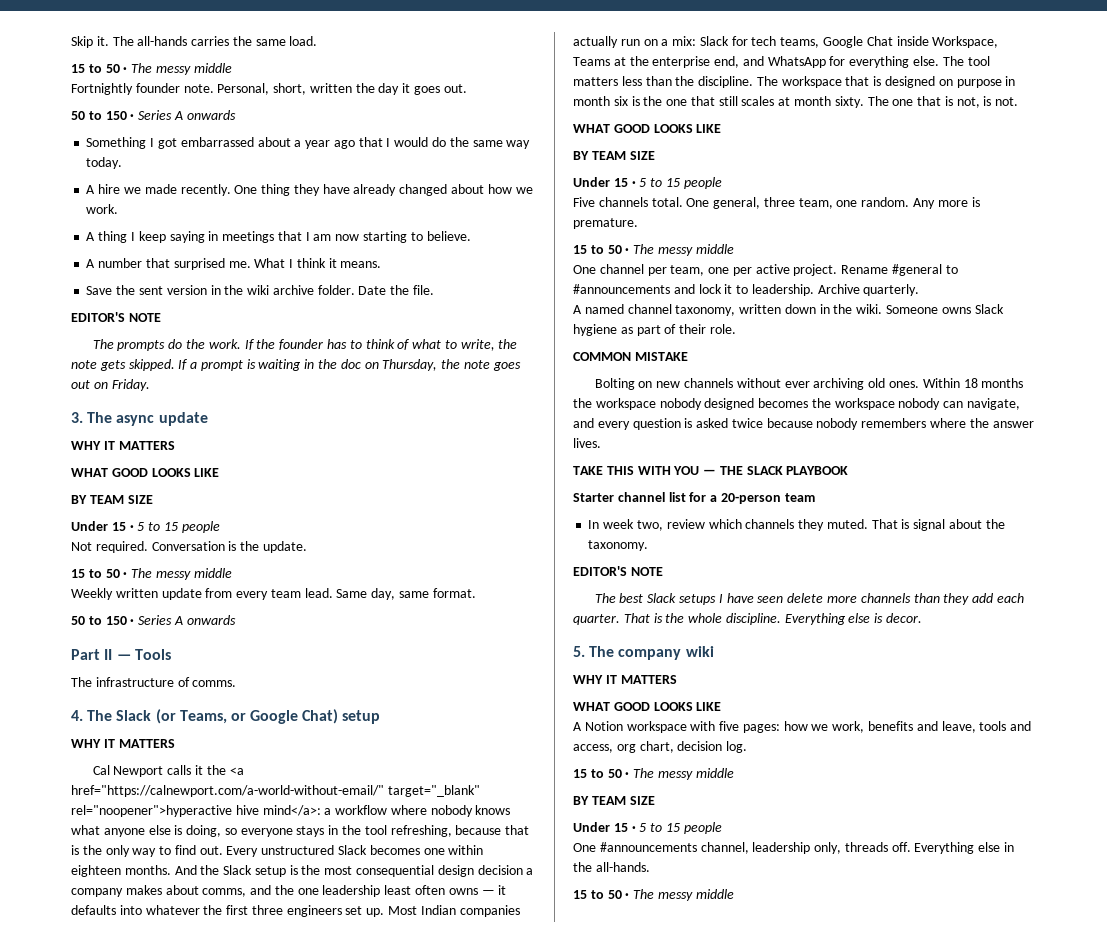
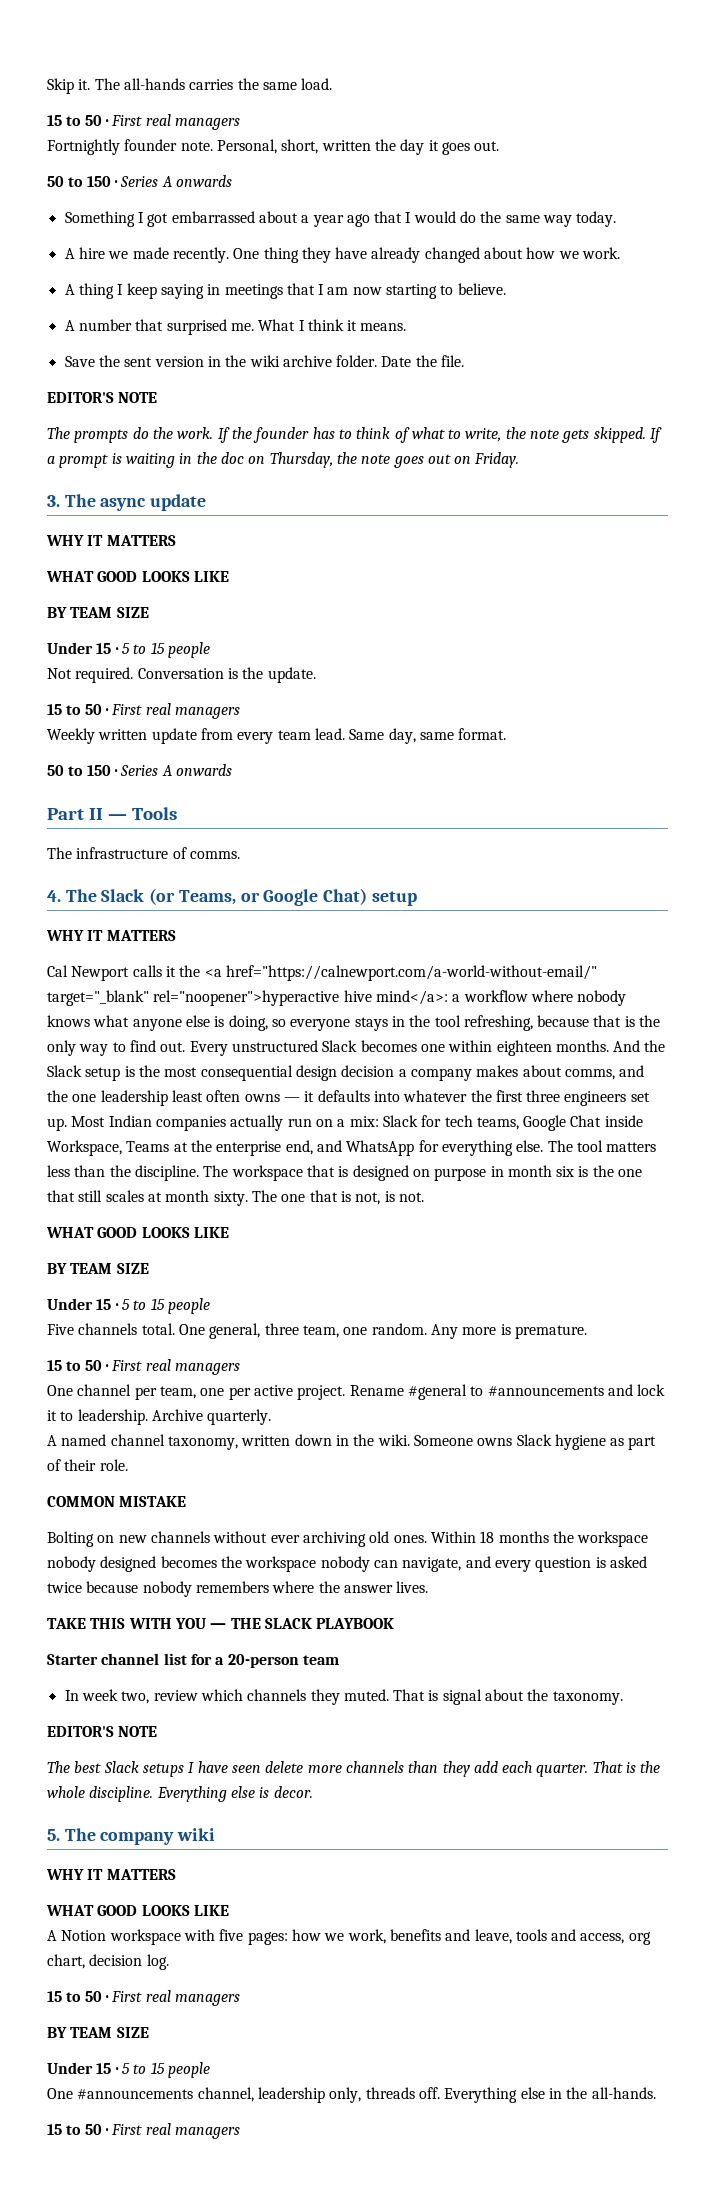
[131,63,232,75] The messy middle -> [111,114,240,130] First real managers
[131,568,232,580] The messy middle -> [111,703,240,719] First real managers
[633,244,734,256] The messy middle -> [111,1359,240,1375] First real managers
[633,768,734,780] The messy middle -> [111,1990,240,2006] First real managers
[633,889,734,901] The messy middle -> [111,2123,240,2139] First real managers

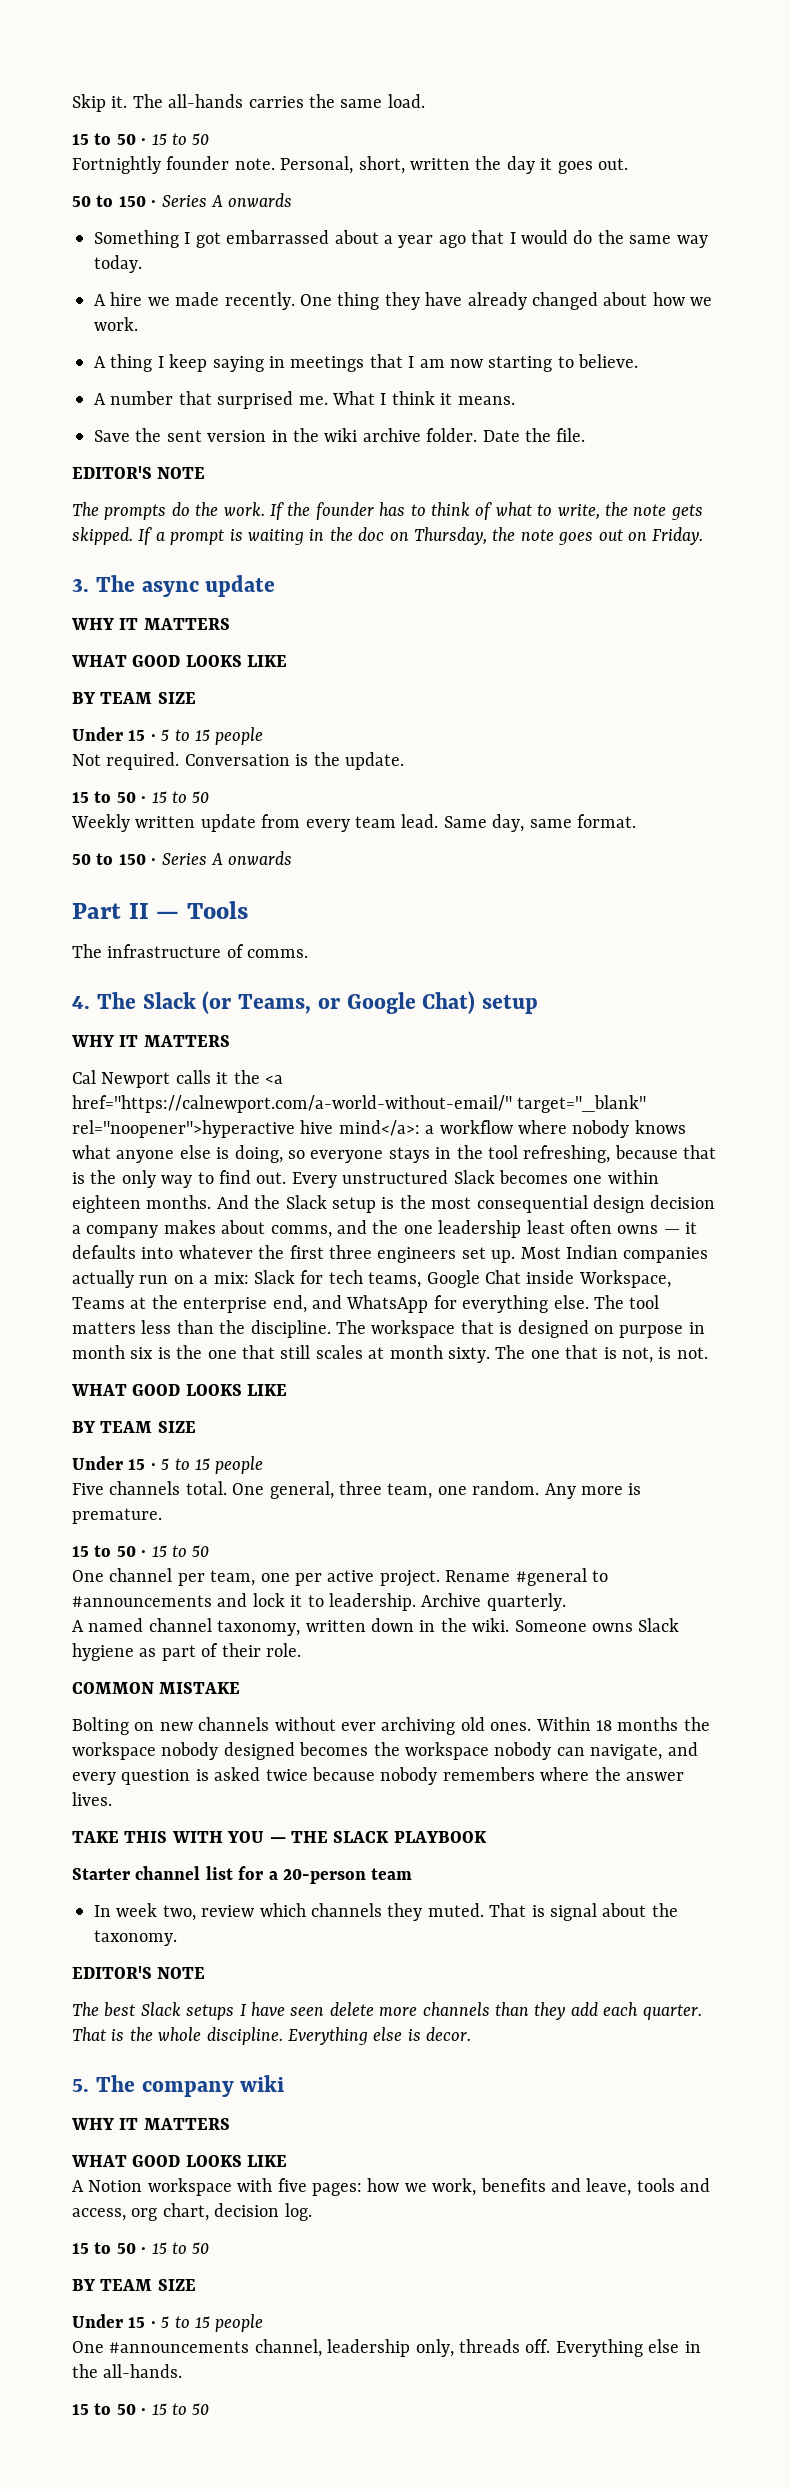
[111,114,240,130] First real managers -> [151,133,210,145] 15 to 50
[111,703,240,719] First real managers -> [151,791,210,803] 15 to 50
[111,1359,240,1375] First real managers -> [151,1545,210,1557] 15 to 50
[111,1990,240,2006] First real managers -> [151,2242,210,2254] 15 to 50
[111,2123,240,2139] First real managers -> [151,2403,210,2415] 15 to 50

